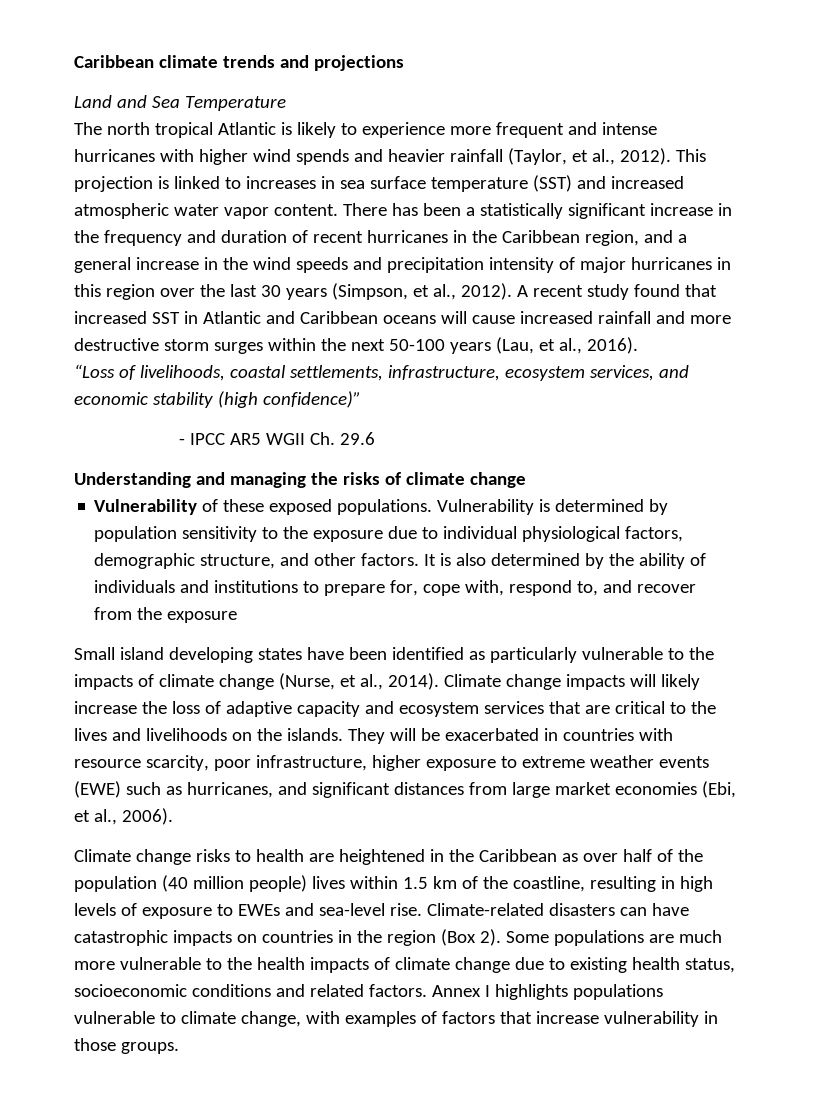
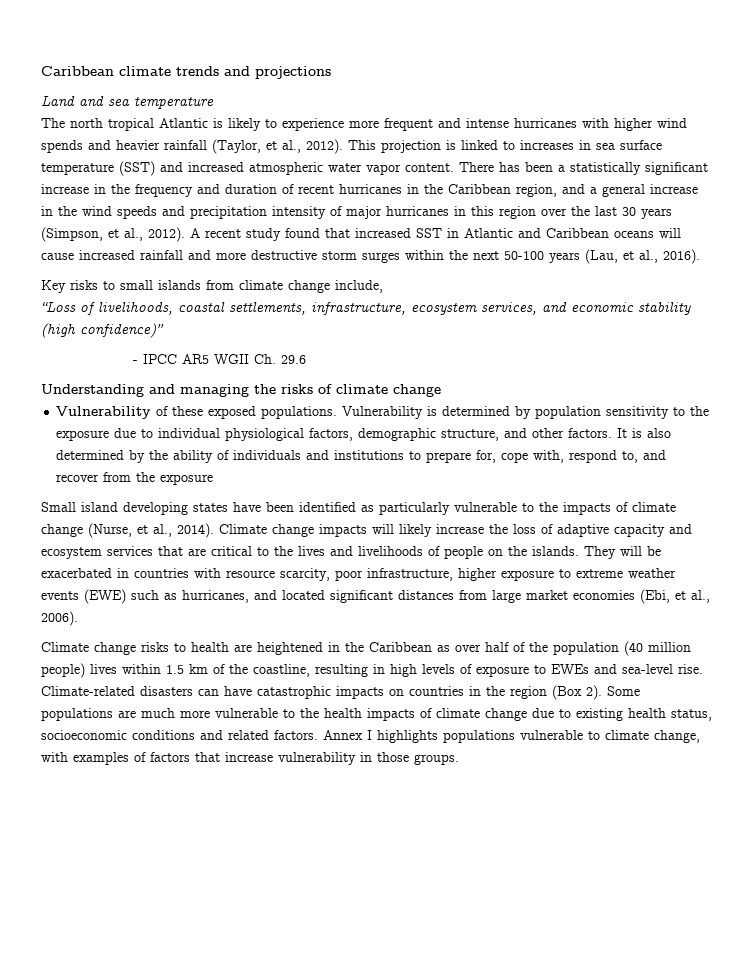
[151,96,286,111] Sea Temperature -> [108,96,214,109] sea temperature
(638, 345) none -> [41,280,383,293] // Key risks to small islands from climate change include,
(227, 734) none -> [428,546,483,559] of people
(307, 788) none -> [282,590,325,600] located

